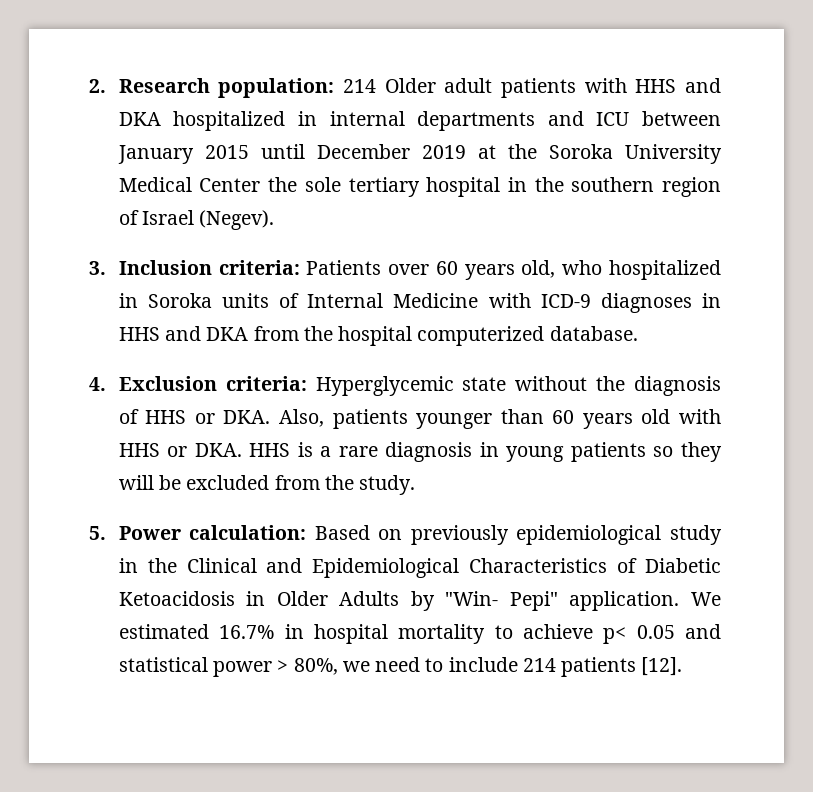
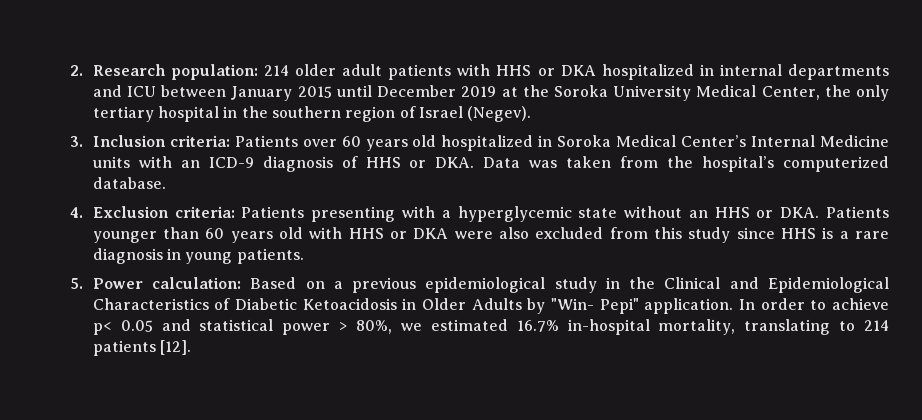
[384,78,436,93] Older -> [295,64,337,76] older
[685,78,721,93] and -> [537,68,555,76] or
[199,177,341,192] Center the sole -> [761,85,889,101] Center, the only
[521,260,603,278] old, who -> [412,135,437,147] old
[222,293,721,313] [118,326,413,346] units of Internal Medicine with ICD-9 diagnoses in HHS and DKA from the hospital -> [616,135,889,147] [92,156,775,172] Medical Center’s Internal Medicine units with an ICD-9 diagnosis of HHS or DKA. Data was taken from the hospital’s
[315,376,721,396] [118,409,408,429] Hyperglycemic state without the diagnosis of HHS or DKA. Also, patients -> [241,206,890,222] Patients presenting with a hyperglycemic state without an HHS or DKA. Patients
[194,443,242,457] DKA. -> [413,227,775,243] DKA were also excluded from this study since
[570,442,722,462] [118,475,416,495] patients so they will be excluded from the study. -> [236,248,304,264] patients.
[410,525,509,545] previously -> [333,277,417,293] a previous
[691,592,721,606] [118,624,486,644] We estimated 16.7% in hospital mortality -> [739,298,805,310] In order
[375,657,518,672] need to include -> [430,319,856,335] estimated 16.7% in-hospital mortality, translating to

